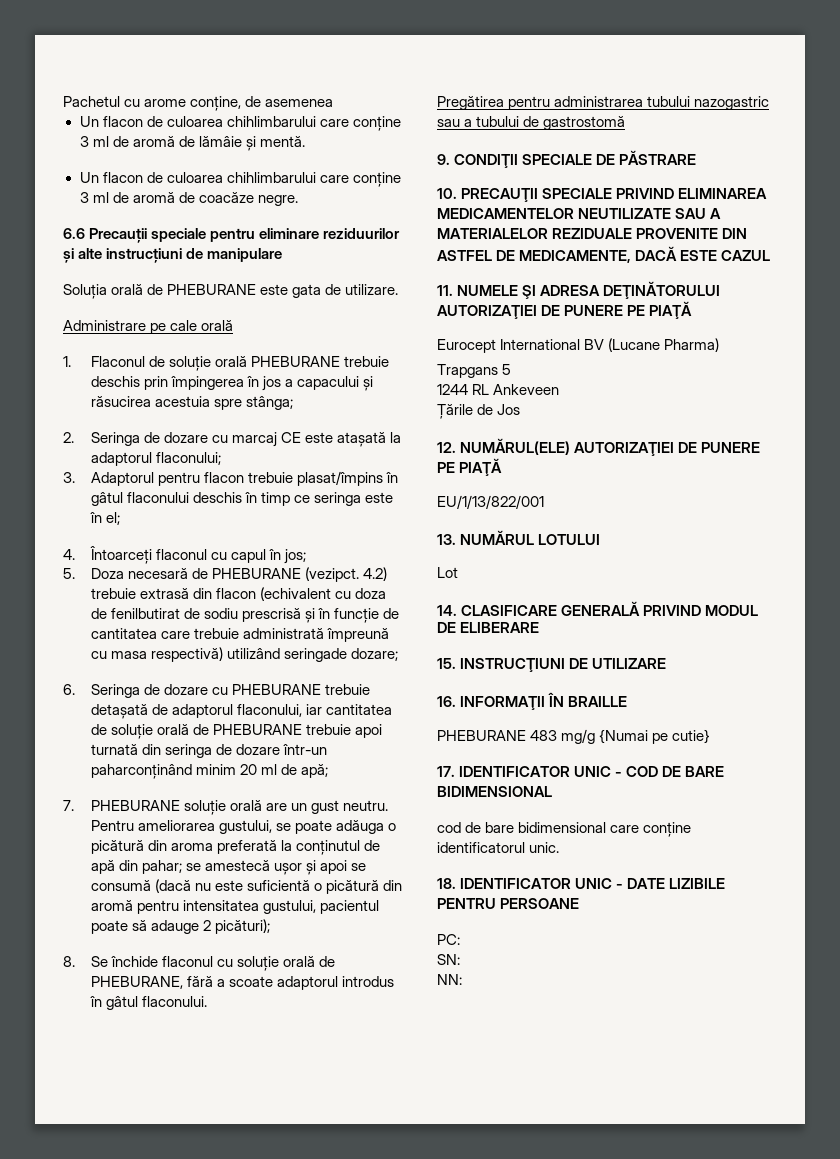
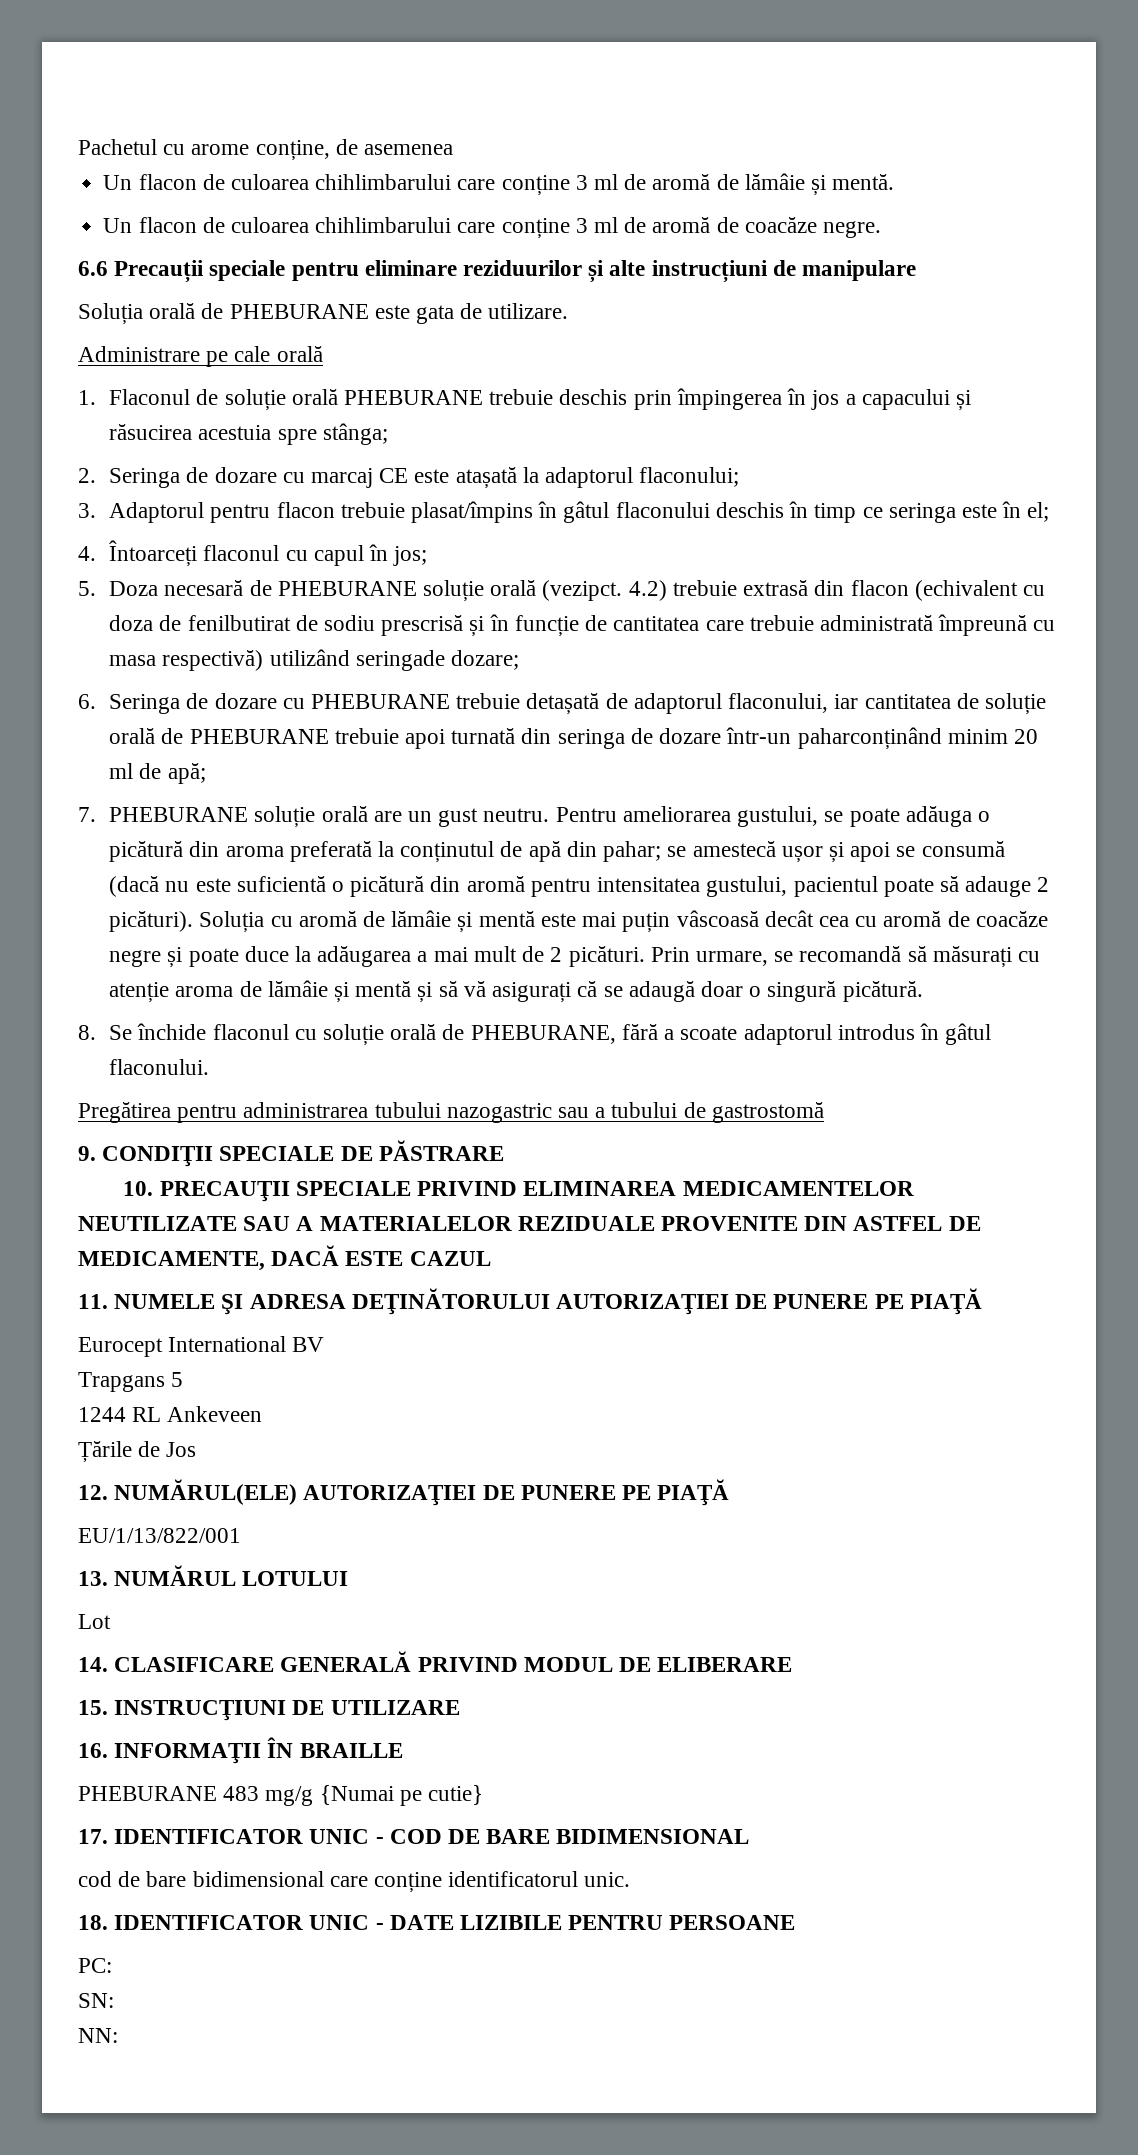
(301, 573) none -> [423,580,537,602] soluție orală
[214,919,270,934] picături); -> [109,910,1048,933] [109,946,1040,968] [109,980,923,1003] picături). Soluția cu aromă de lămâie și mentă este mai puțin vâscoasă decât cea cu aromă de coacăze negre și poate duce la adăugarea a mai mult de 2 picături. Prin urmare, se recomandă să măsurați cu atenție aroma de lămâie și mentă și să vă asigurați că se adaugă doar o singură picătură.
[608,338,720,352] (Lucane Pharma) -> (325, 1344) none

